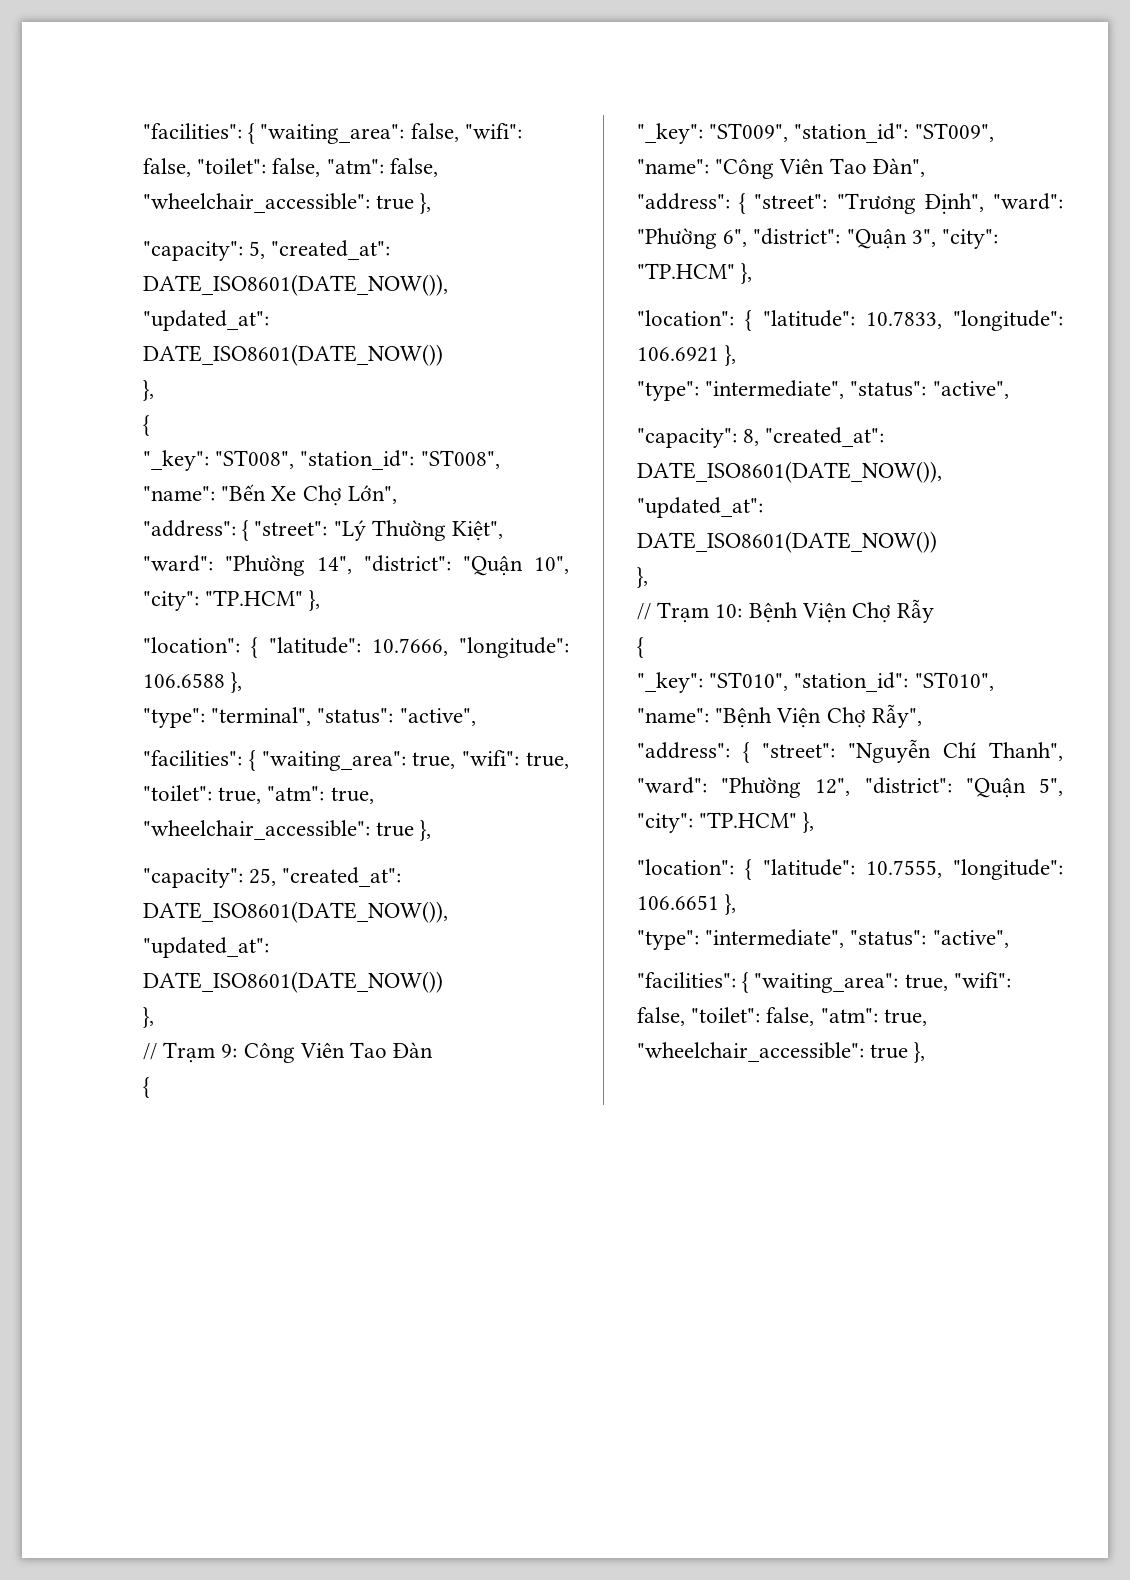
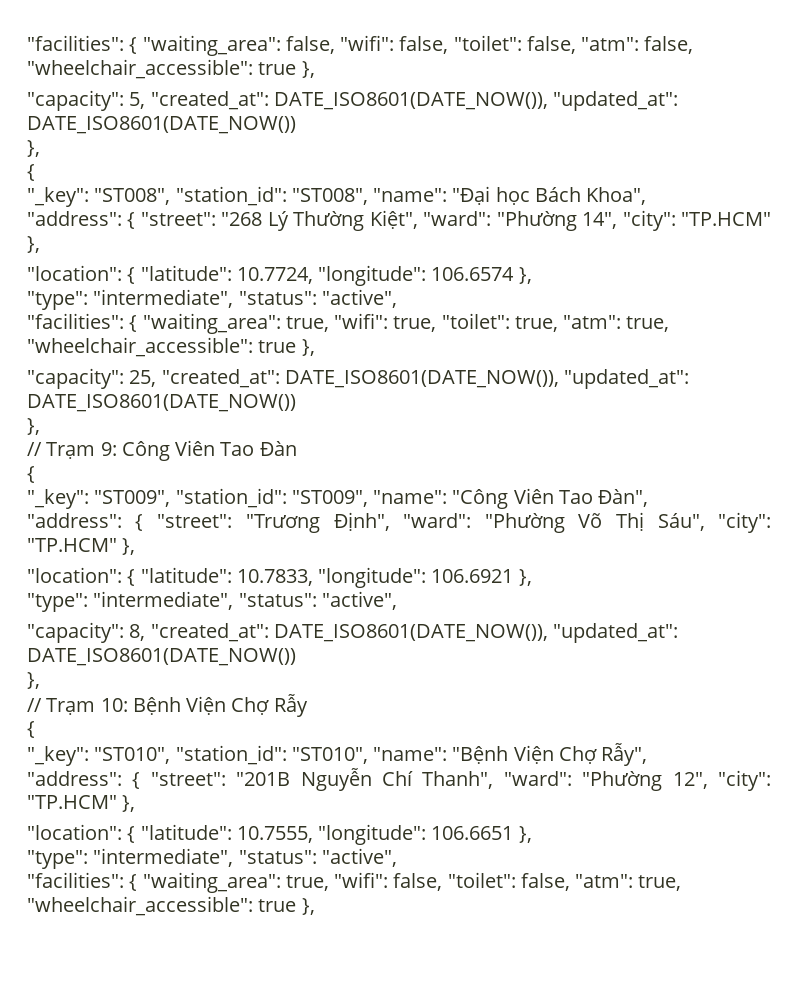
[221,484,397,506] [143,520,366,541] "Bến Xe Chợ Lớn", // "address": { "street": "Lý -> [452,186,647,205] [27,211,289,231] "Đại học Bách Khoa", // "address": { "street": "268 Lý
[364,555,569,576] [143,590,321,611] [143,637,569,658] [143,672,243,693] [143,707,312,728] "district": "Quận 10", "city": "TP.HCM" }, // "location": { "latitude": 10.7666, "longitude": 106.6588 }, // "type": "terminal", -> [622,210,772,231] [27,236,40,253] [27,265,532,286] [27,289,234,310] "city": "TP.HCM" }, // "location": { "latitude": 10.7724, "longitude": 106.6574 }, // "type": "intermediate",
[723,228,936,249] 6", "district": "Quận 3", -> [578,512,705,531] Võ Thị Sáu",
[848,739,931,763] "Nguyễn -> [236,768,372,791] "201B Nguyễn
[864,777,1063,798] "district": "Quận 5", -> (708, 780) none

